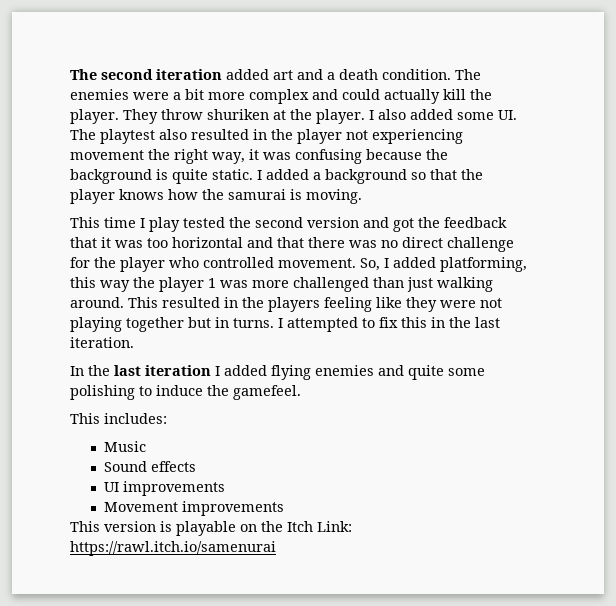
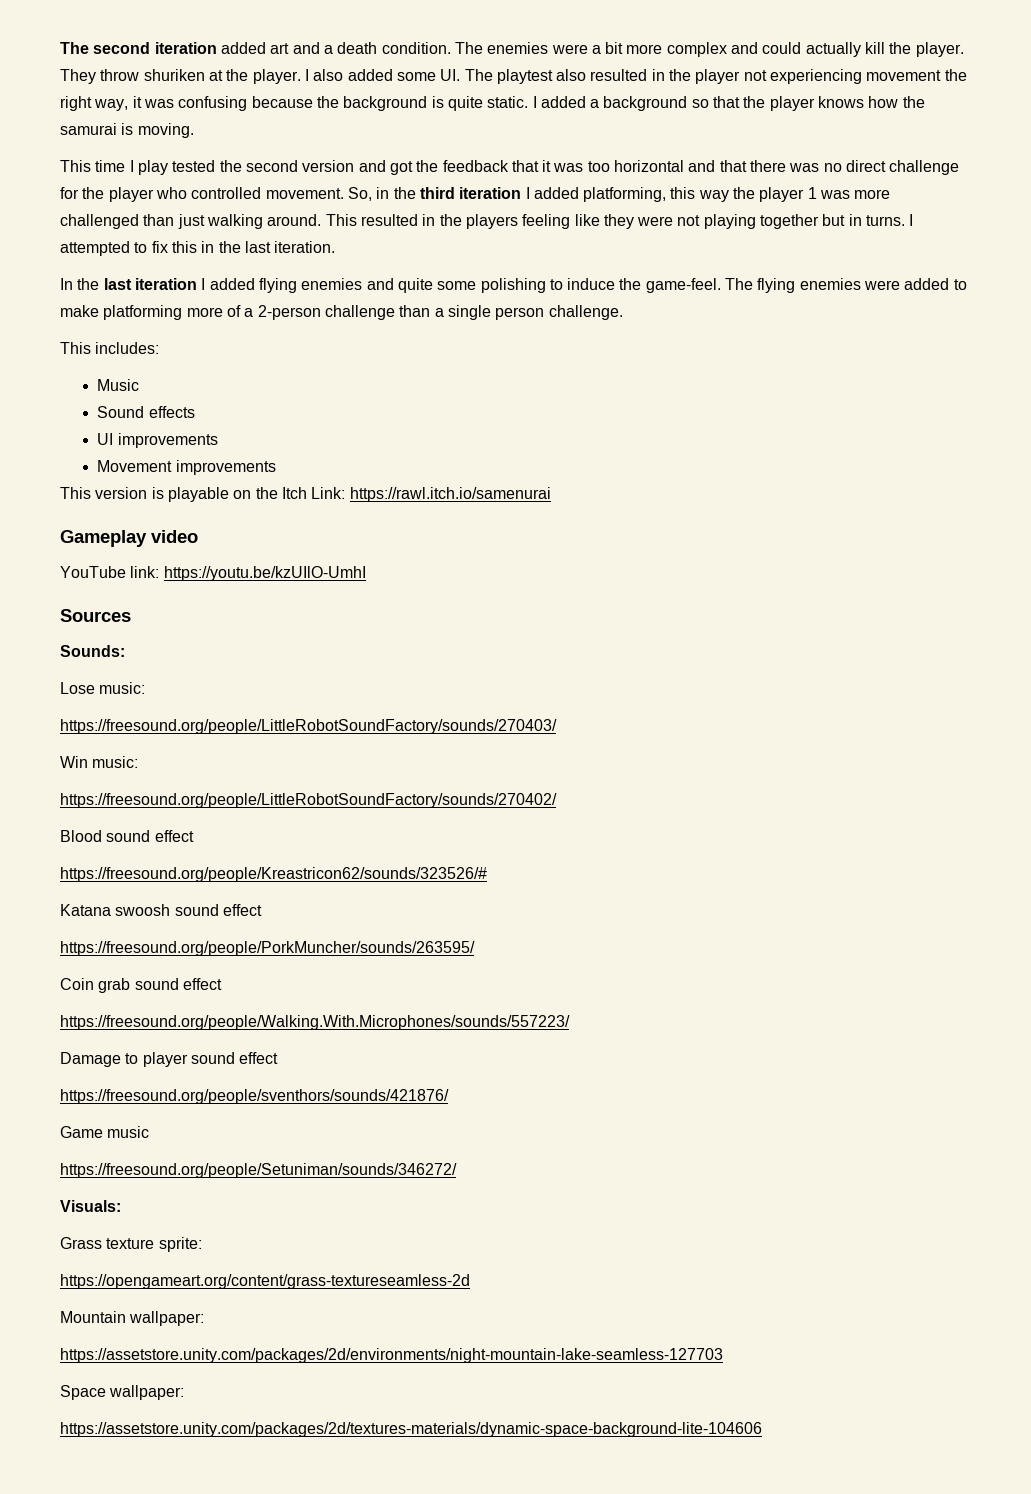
(380, 264) none -> [376,187,522,199] in the third iteration
[233,385,301,400] gamefeel. -> [645,278,967,293] [60,305,623,320] game-feel. The flying enemies were added to make platforming more of a 2-person challenge than a single person challenge.
(276, 548) none -> [60,530,198,547] [60,566,366,581] [60,609,131,622] [60,645,125,657] [60,682,146,694] [60,719,557,734] [60,756,139,768] [60,793,557,808] [60,830,194,842] [60,867,487,882] [60,904,262,916] [60,941,475,956] [60,978,222,993] [60,1015,570,1030] [60,1052,279,1067] [60,1089,449,1104] [60,1126,150,1138] [60,1163,457,1178] [60,1200,121,1212] [60,1237,202,1252] [60,1274,470,1289] [60,1311,205,1326] [60,1348,723,1363] [60,1385,185,1400] [60,1422,762,1437] // Gameplay video // YouTube link: https://youtu.be/kzUIlO-UmhI // Sources // Sounds: // Lose music: // https://freesound.org/people/LittleRobotSoundFactory/sounds/270403/ // Win music: // https://freesound.org/people/LittleRobotSoundFactory/sounds/270402/ // Blood sound effect // https://freesound.org/people/Kreastricon62/sounds/323526/# // Katana swoosh sound effect // https://freesound.org/people/PorkMuncher/sounds/263595/ // Coin grab sound effect // https://freesound.org/people/Walking.With.Microphones/sounds/557223/ // Damage to player sound effect // https://freesound.org/people/sventhors/sounds/421876/ // Game music // https://freesound.org/people/Setuniman/sounds/346272/ // Visuals: // Grass texture sprite: // https://opengameart.org/content/grass-textureseamless-2d // Mountain wallpaper: // https://assetstore.unity.com/packages/2d/environments/night-mountain-lake-seamless-127703 // Space wallpaper: // https://assetstore.unity.com/packages/2d/textures-materials/dynamic-space-background-lite-104606

